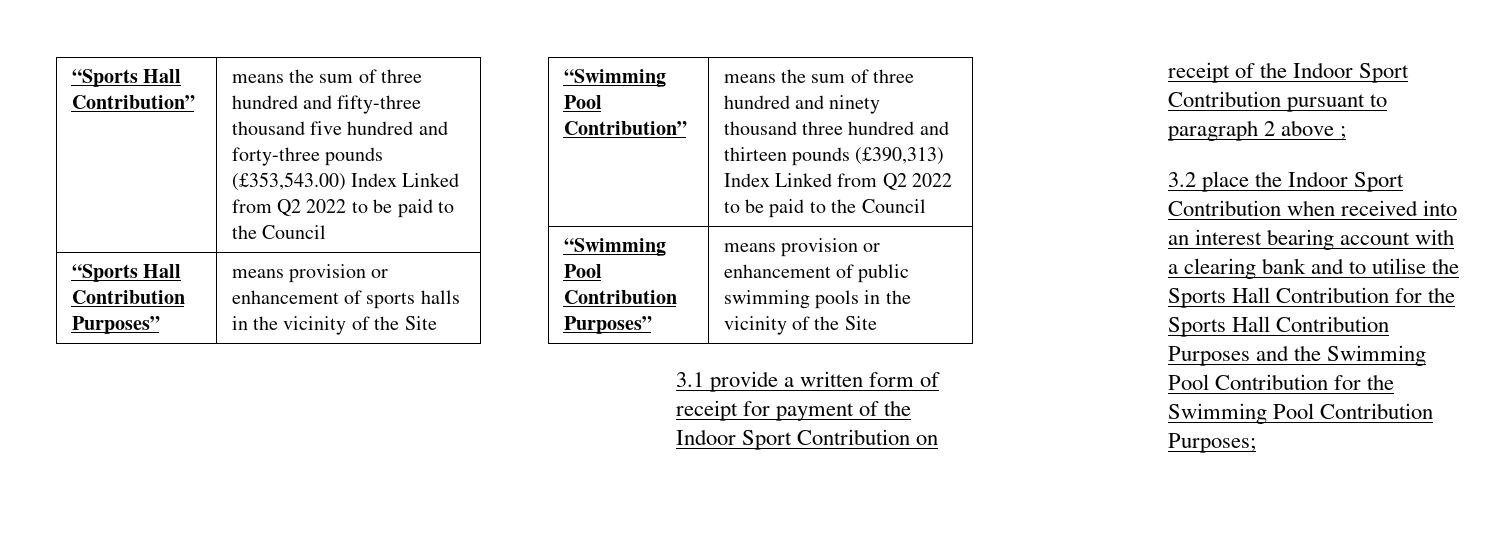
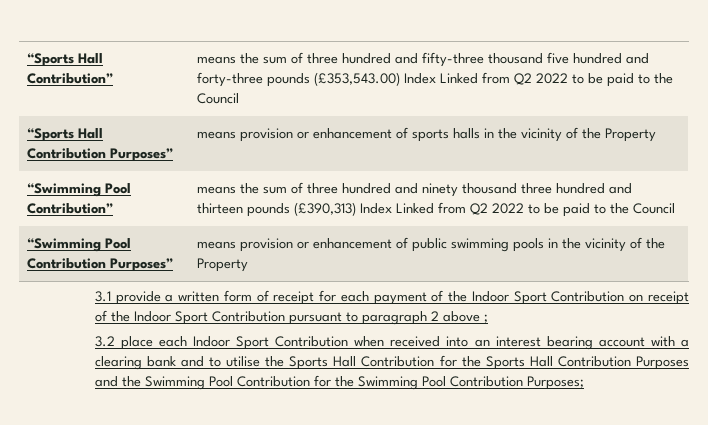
[404,316,437,330] Site -> [605,128,657,142] Property
[844,316,877,330] Site -> [197,258,249,272] Property
(770, 408) none -> [340,291,369,302] each
[1254,171,1282,187] the -> [158,336,187,347] each

